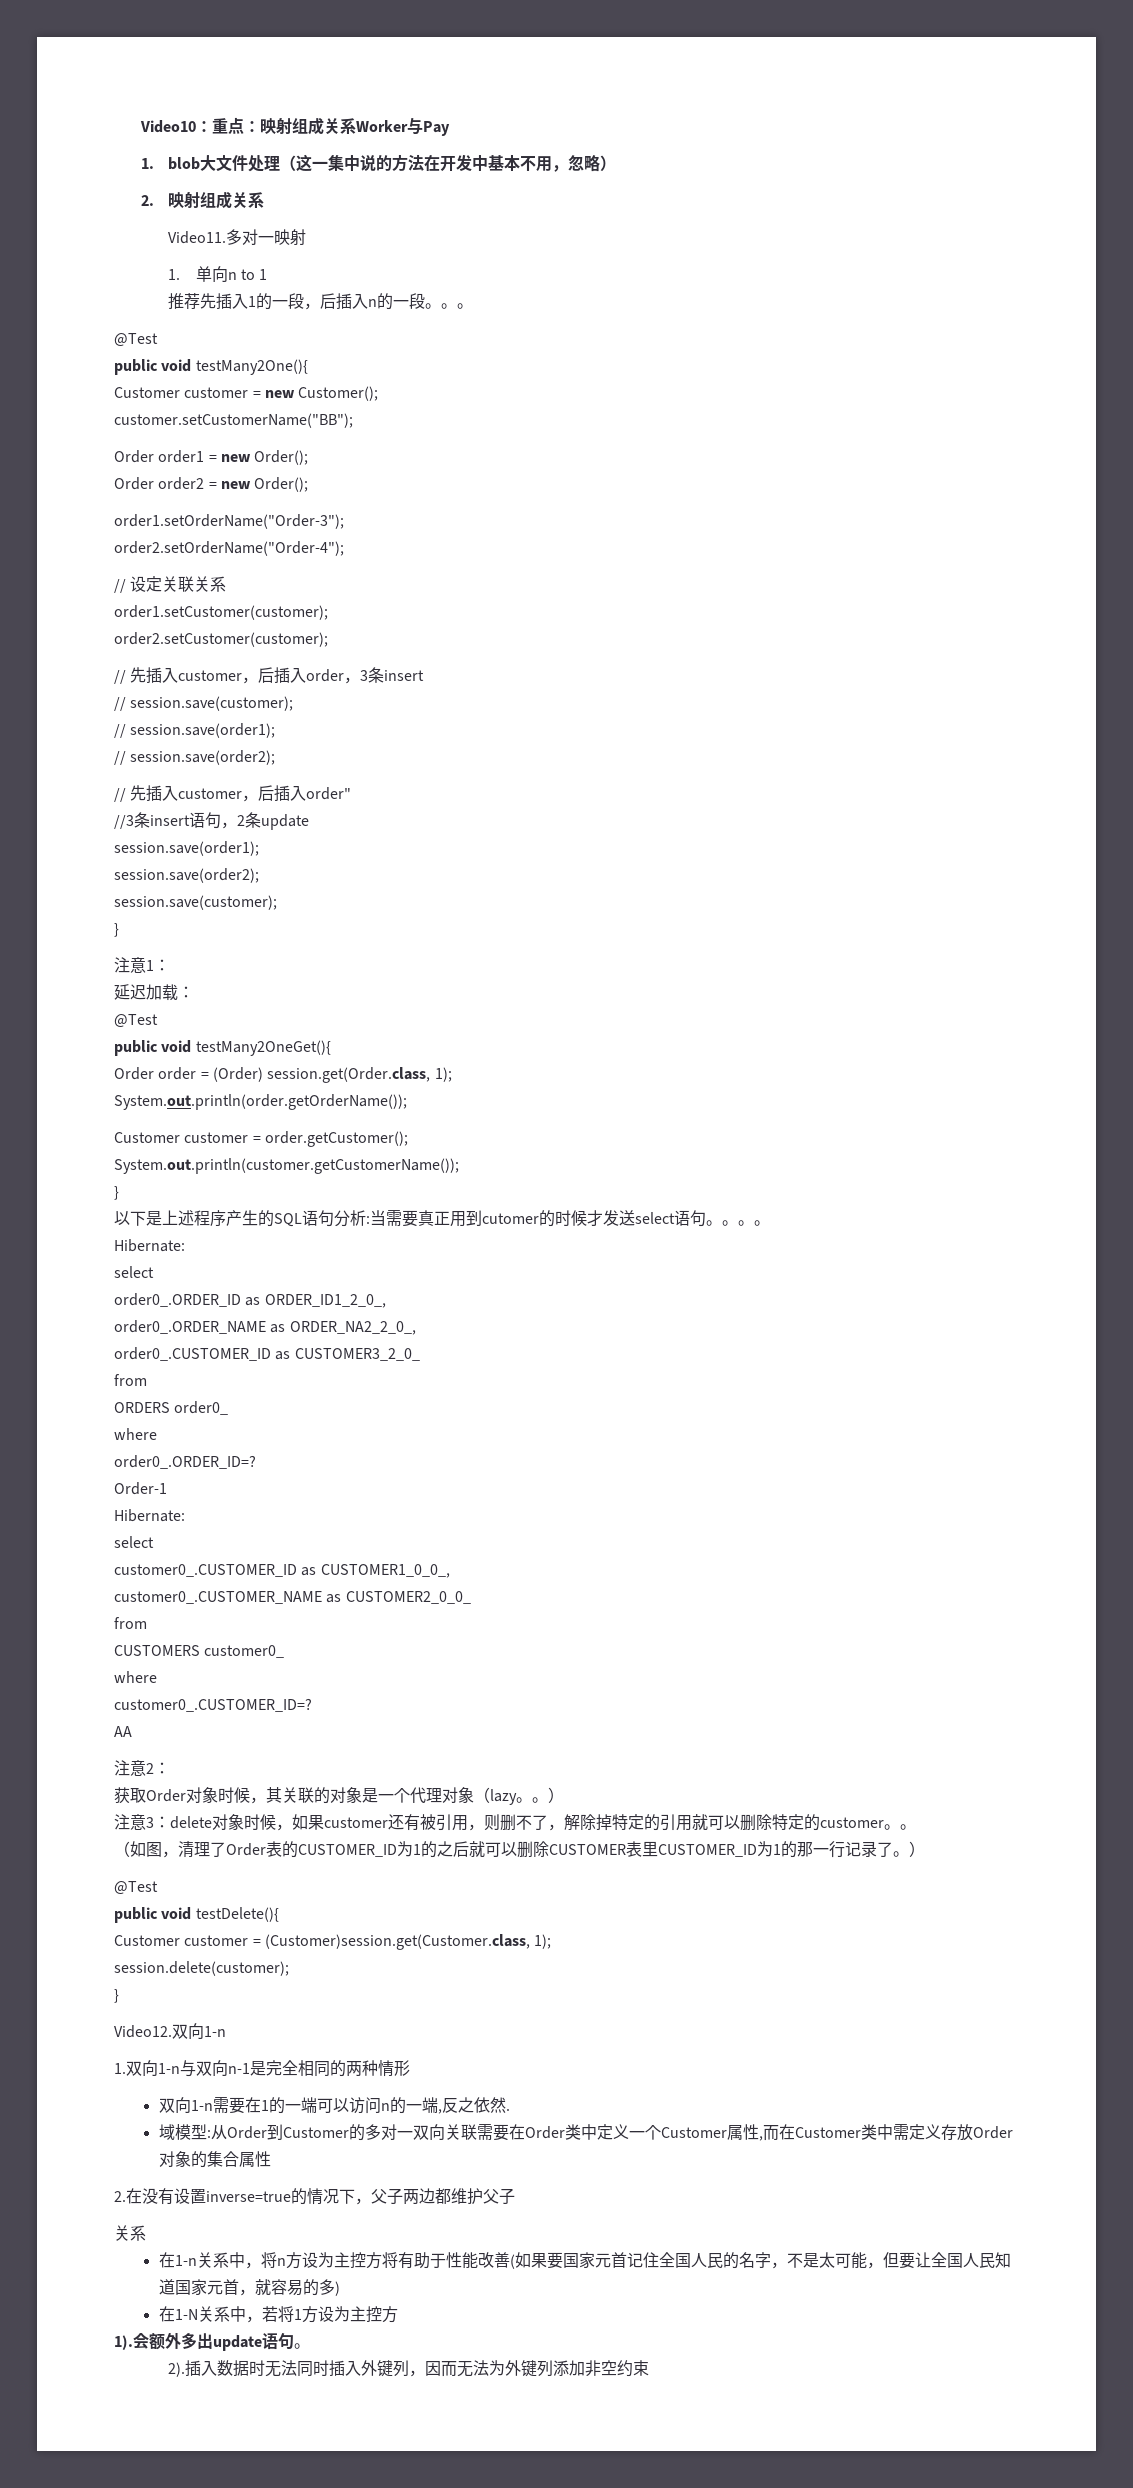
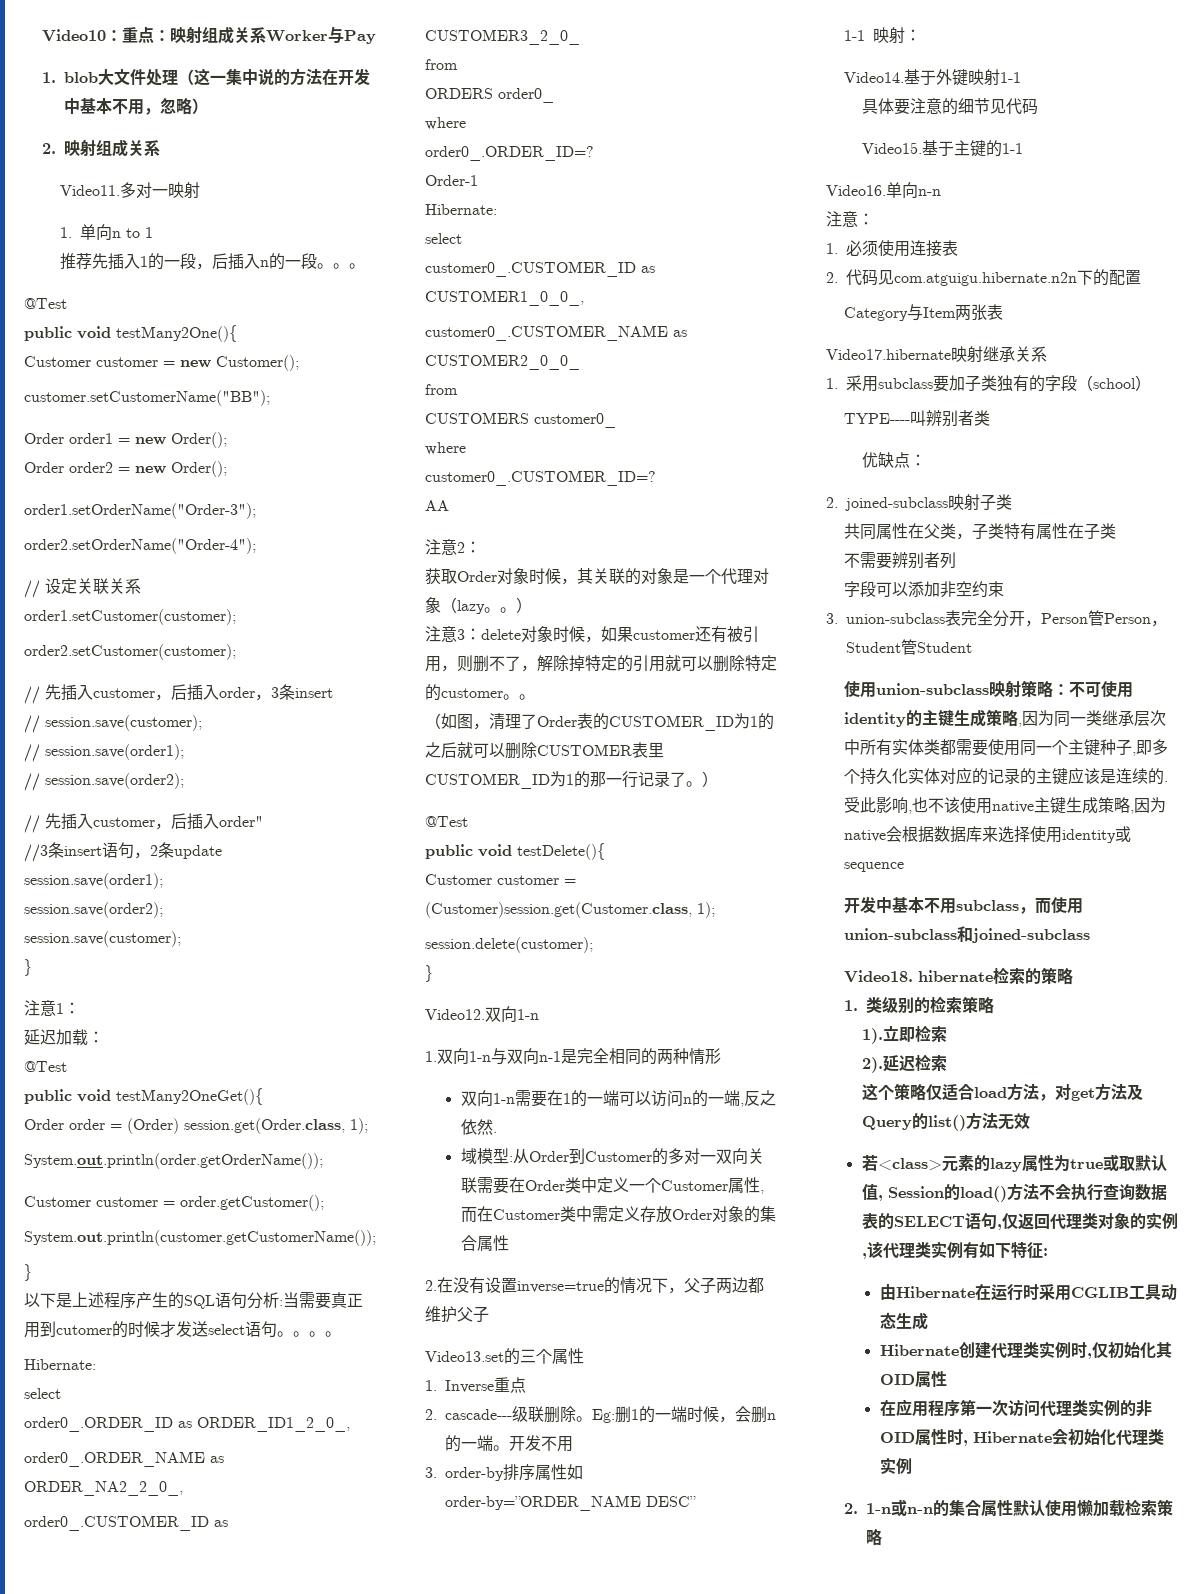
[114,2225,146,2241] [158,2252,1011,2269] [158,2279,340,2296] [158,2306,398,2323] [114,2332,310,2351] [168,2360,650,2377] 关系 // 在1-n关系中，将n方设为主控方将有助于性能改善(如果要国家元首记住全国人民的名字，不是太可能，但要让全国人民知道国家元首，就容易的多) // 在1-N关系中，若将1方设为主控方 // 1).会额外多出update语句。 // 2).插入数据时无法同时插入外键列，因而无法为外键列添加非空约束 -> [425,1348,584,1365] [425,1377,526,1393] [425,1406,776,1423] [445,1435,573,1452] [425,1464,583,1481] [445,1495,696,1511] [843,27,921,44] [843,69,1021,86] [861,98,1038,115] [861,140,1023,157] [826,182,941,198] [826,211,874,227] [826,240,958,257] [826,269,1141,286] [843,304,1003,321] [826,346,1047,363] [826,375,1151,392] [843,410,990,427] [861,452,926,468] [826,494,1012,511] [843,523,1116,540] [843,552,956,569] [843,581,1004,598] [826,610,1167,627] [846,639,972,655] [843,680,1133,698] [843,709,1166,727] [843,739,1168,756] [843,767,1168,785] [843,797,1166,814] [843,826,1131,843] [843,862,904,872] [843,896,1083,914] [843,926,1090,943] [843,967,1073,985] [843,996,994,1014] [861,1025,947,1044] [861,1054,947,1073] [861,1083,1143,1101] [861,1112,1030,1131] [861,1154,1167,1172] [861,1183,1167,1202] [861,1212,1178,1230] [861,1241,1048,1259] [879,1283,1177,1301] [879,1312,928,1330] [879,1341,1172,1359] [879,1370,947,1387] [879,1399,1152,1417] [879,1428,1164,1446] [879,1457,912,1474] [843,1499,1173,1517] [865,1528,882,1546] Video13.set的三个属性 // 1. Inverse重点 // 2. cascade---级联删除。Eg:删1的一端时候，会删n的一端。开发不用 // 3. order-by排序属性如order-by=”ORDER_NAME DESC” // 1-1映射： // Video14.基于外键映射1-1 // 具体要注意的细节见代码 // Video15.基于主键的1-1 // Video16.单向n-n // 注意： // 1.必须使用连接表 // 2.代码见com.atguigu.hibernate.n2n下的配置 // Category与Item两张表 // Video17.hibernate映射继承关系 // 1.采用subclass要加子类独有的字段（school） // TYPE----叫辨别者类 // 优缺点： // 2. joined-subclass映射子类 // 共同属性在父类，子类特有属性在子类 // 不需要辨别者列 // 字段可以添加非空约束 // 3. union-subclass表完全分开，Person管Person，Student管Student // 使用union-subclass映射策略：不可使用identity的主键生成策略,因为同一类继承层次中所有实体类都需要使用同一个主键种子,即多个持久化实体对应的记录的主键应该是连续的.受此影响,也不该使用native主键生成策略,因为native会根据数据库来选择使用identity或sequence // 开发中基本不用subclass，而使用union-subclass和joined-subclass // Video18. hibernate检索的策略 // 1.类级别的检索策略 // 1).立即检索 // 2).延迟检索 // 这个策略仅适合load方法，对get方法及Query的list()方法无效 // 若<class>元素的lazy属性为true或取默认值, Session的load()方法不会执行查询数据表的SELECT语句,仅返回代理类对象的实例,该代理类实例有如下特征: // 由Hibernate在运行时采用CGLIB工具动态生成 // Hibernate创建代理类实例时,仅初始化其OID属性 // 在应用程序第一次访问代理类实例的非OID属性时, Hibernate会初始化代理类实例 // 2. 1-n或n-n的集合属性默认使用懒加载检索策略

